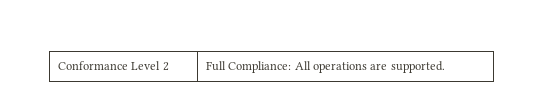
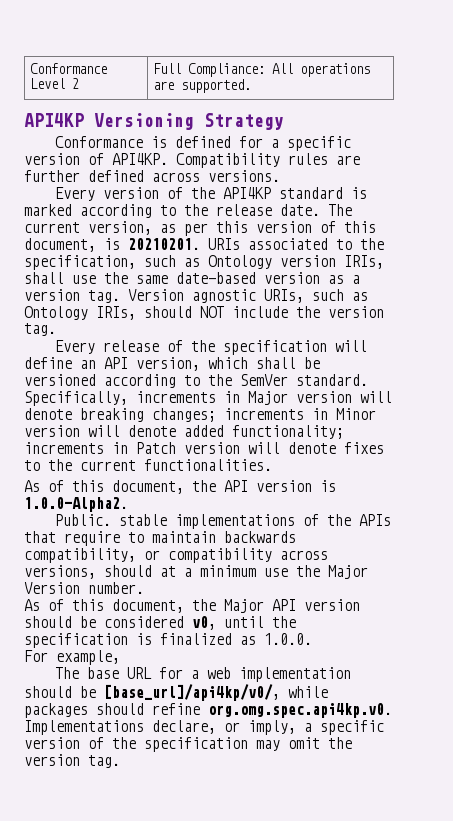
(445, 67) none -> [24,113,284,130] [55,136,352,151] [24,153,360,168] [24,170,280,182] [55,187,368,201] [24,204,352,218] [24,221,376,236] [24,238,384,252] [24,255,384,270] [24,272,360,284] [24,289,368,303] [24,306,384,320] [24,323,56,336] [55,340,368,355] [24,357,320,371] [24,374,368,388] [24,391,392,406] [24,408,376,422] [24,425,344,439] [24,442,384,454] [24,459,272,471] [24,480,336,494] [24,497,128,512] [55,514,392,529] [24,531,296,546] [24,548,328,563] [24,565,368,579] [24,582,144,594] [24,599,360,613] [24,616,296,630] [24,633,312,648] [24,650,120,665] [55,667,352,682] [24,684,328,701] [24,703,392,718] [24,720,384,735] [24,737,352,752] [24,754,120,768] // API4KP Versioning Strategy // Conformance is defined for a specific version of API4KP. Compatibility rules are further defined across versions. // Every version of the API4KP standard is marked according to the release date. The current version, as per this version of this document, is 20210201. URIs associated to the specification, such as Ontology version IRIs, shall use the same date-based version as a version tag. Version agnostic URIs, such as Ontology IRIs, should NOT include the version tag. // Every release of the specification will define an API version, which shall be versioned according to the SemVer standard. Specifically, increments in Major version will denote breaking changes; increments in Minor version will denote added functionality; increments in Patch version will denote fixes to the current functionalities. // As of this document, the API version is 1.0.0-Alpha2. // Public. stable implementations of the APIs that require to maintain backwards compatibility, or compatibility across versions, should at a minimum use the Major Version number. // As of this document, the Major API version should be considered v0, until the specification is finalized as 1.0.0. // For example, // The base URL for a web implementation should be [base_url]/api4kp/v0/, while packages should refine org.omg.spec.api4kp.v0. Implementations declare, or imply, a specific version of the specification may omit the version tag.

